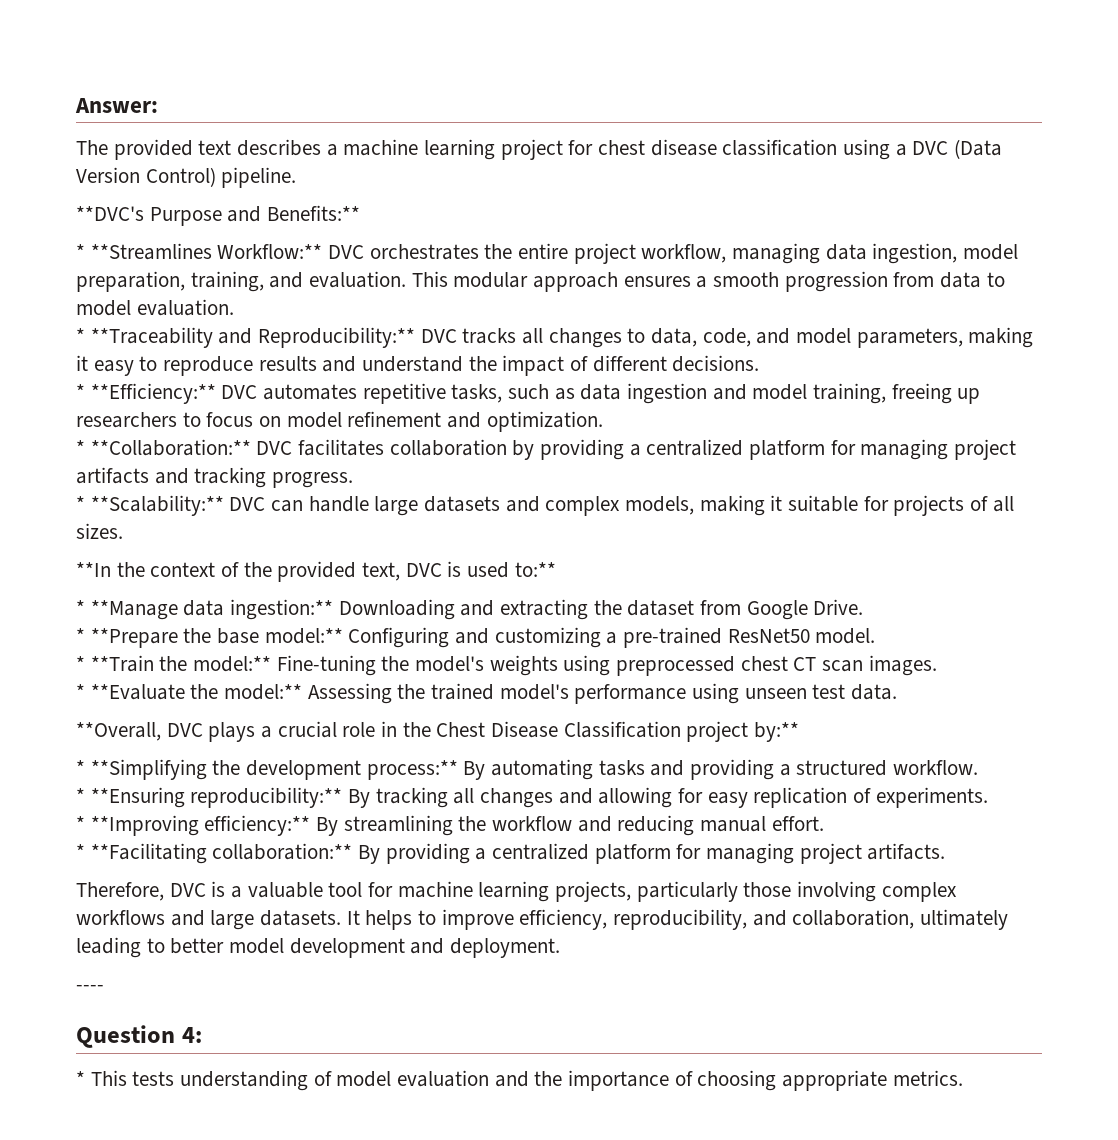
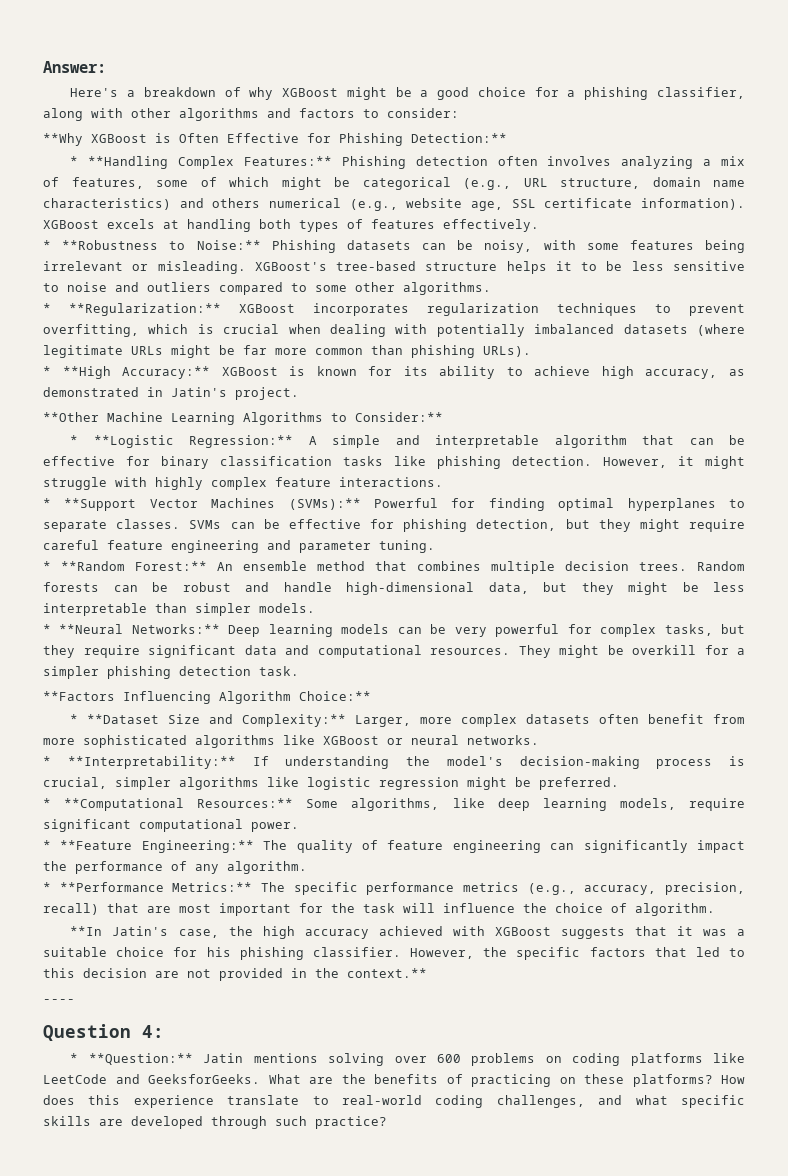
[76,139,1003,160] [76,167,297,188] [76,205,361,226] [76,243,1019,264] [76,271,1005,292] [76,299,234,316] [76,327,1034,348] [76,355,760,376] [76,383,981,404] [76,411,603,432] [76,439,1017,460] [76,467,354,488] [76,495,1014,516] [76,523,123,539] [76,561,556,582] [76,599,864,620] [76,627,876,648] [76,655,937,676] [76,683,898,704] [76,721,800,742] [76,759,979,780] [76,787,988,808] [76,815,824,836] [76,843,946,864] [76,881,957,902] [76,909,1009,930] [76,937,561,958] [76,985,104,991] [76,1025,202,1048] [76,1070,963,1091] The provided text describes a machine learning project for chest disease classification using a DVC (Data Version Control) pipeline. // **DVC's Purpose and Benefits:** // * **Streamlines Workflow:** DVC orchestrates the entire project workflow, managing data ingestion, model preparation, training, and evaluation. This modular approach ensures a smooth progression from data to model evaluation. // * **Traceability and Reproducibility:** DVC tracks all changes to data, code, and model parameters, making it easy to reproduce results and understand the impact of different decisions. // * **Efficiency:** DVC automates repetitive tasks, such as data ingestion and model training, freeing up researchers to focus on model refinement and optimization. // * **Collaboration:** DVC facilitates collaboration by providing a centralized platform for managing project artifacts and tracking progress. // * **Scalability:** DVC can handle large datasets and complex models, making it suitable for projects of all sizes. // **In the context of the provided text, DVC is used to:** // * **Manage data ingestion:** Downloading and extracting the dataset from Google Drive. // * **Prepare the base model:** Configuring and customizing a pre-trained ResNet50 model. // * **Train the model:** Fine-tuning the model's weights using preprocessed chest CT scan images. // * **Evaluate the model:** Assessing the trained model's performance using unseen test data. // **Overall, DVC plays a crucial role in the Chest Disease Classification project by:** // * **Simplifying the development process:** By automating tasks and providing a structured workflow. // * **Ensuring reproducibility:** By tracking all changes and allowing for easy replication of experiments. // * **Improving efficiency:** By streamlining the workflow and reducing manual effort. // * **Facilitating collaboration:** By providing a centralized platform for managing project artifacts. // Therefore, DVC is a valuable tool for machine learning projects, particularly those involving complex workflows and large datasets. It helps to improve efficiency, reproducibility, and collaboration, ultimately leading to better model development and deployment. // ---- // Question 4: // * This tests understanding of model evaluation and the importance of choosing appropriate metrics. -> [70,87,746,100] [43,108,459,121] [43,133,507,146] [70,156,745,169] [43,177,745,190] [43,198,746,211] [43,219,539,232] [43,240,745,253] [43,261,745,274] [43,282,491,295] [43,303,745,316] [43,324,745,337] [43,345,531,358] [43,366,746,379] [43,387,299,400] [43,412,443,425] [70,435,745,448] [43,456,745,469] [43,477,443,490] [43,498,745,511] [43,519,745,532] [43,540,435,553] [43,561,745,574] [43,582,745,595] [43,603,315,616] [43,624,745,637] [43,645,745,658] [43,666,299,679] [43,691,371,704] [70,714,745,727] [43,735,539,748] [43,756,745,769] [43,777,619,790] [43,798,745,811] [43,819,299,832] [43,840,745,853] [43,861,307,874] [43,882,745,895] [43,903,715,916] [70,926,745,939] [43,947,745,960] [43,968,427,981] [43,999,75,1003] [43,1024,164,1041] [70,1053,745,1066] [43,1074,745,1087] [43,1095,745,1108] [43,1116,387,1129] Here's a breakdown of why XGBoost might be a good choice for a phishing classifier, along with other algorithms and factors to consider: // **Why XGBoost is Often Effective for Phishing Detection:** // * **Handling Complex Features:** Phishing detection often involves analyzing a mix of features, some of which might be categorical (e.g., URL structure, domain name characteristics) and others numerical (e.g., website age, SSL certificate information). XGBoost excels at handling both types of features effectively. // * **Robustness to Noise:** Phishing datasets can be noisy, with some features being irrelevant or misleading. XGBoost's tree-based structure helps it to be less sensitive to noise and outliers compared to some other algorithms. // * **Regularization:** XGBoost incorporates regularization techniques to prevent overfitting, which is crucial when dealing with potentially imbalanced datasets (where legitimate URLs might be far more common than phishing URLs). // * **High Accuracy:** XGBoost is known for its ability to achieve high accuracy, as demonstrated in Jatin's project. // **Other Machine Learning Algorithms to Consider:** // * **Logistic Regression:** A simple and interpretable algorithm that can be effective for binary classification tasks like phishing detection. However, it might struggle with highly complex feature interactions. // * **Support Vector Machines (SVMs):** Powerful for finding optimal hyperplanes to separate classes. SVMs can be effective for phishing detection, but they might require careful feature engineering and parameter tuning. // * **Random Forest:** An ensemble method that combines multiple decision trees. Random forests can be robust and handle high-dimensional data, but they might be less interpretable than simpler models. // * **Neural Networks:** Deep learning models can be very powerful for complex tasks, but they require significant data and computational resources. They might be overkill for a simpler phishing detection task. // **Factors Influencing Algorithm Choice:** // * **Dataset Size and Complexity:** Larger, more complex datasets often benefit from more sophisticated algorithms like XGBoost or neural networks. // * **Interpretability:** If understanding the model's decision-making process is crucial, simpler algorithms like logistic regression might be preferred. // * **Computational Resources:** Some algorithms, like deep learning models, require significant computational power. // * **Feature Engineering:** The quality of feature engineering can significantly impact the performance of any algorithm. // * **Performance Metrics:** The specific performance metrics (e.g., accuracy, precision, recall) that are most important for the task will influence the choice of algorithm. // **In Jatin's case, the high accuracy achieved with XGBoost suggests that it was a suitable choice for his phishing classifier. However, the specific factors that led to this decision are not provided in the context.** // ---- // Question 4: // * **Question:** Jatin mentions solving over 600 problems on coding platforms like LeetCode and GeeksforGeeks. What are the benefits of practicing on these platforms? How does this experience translate to real-world coding challenges, and what specific skills are developed through such practice?

